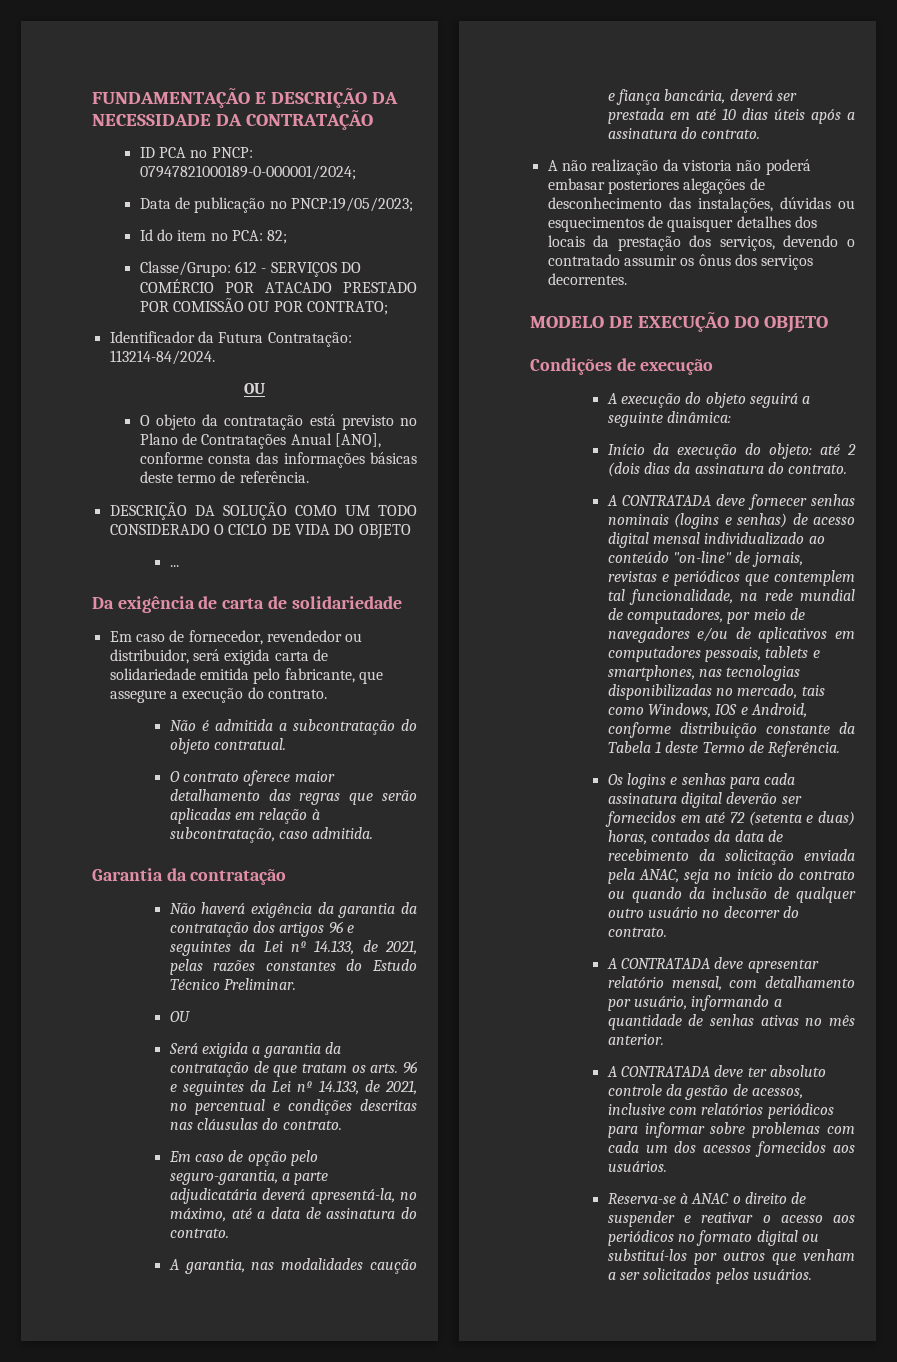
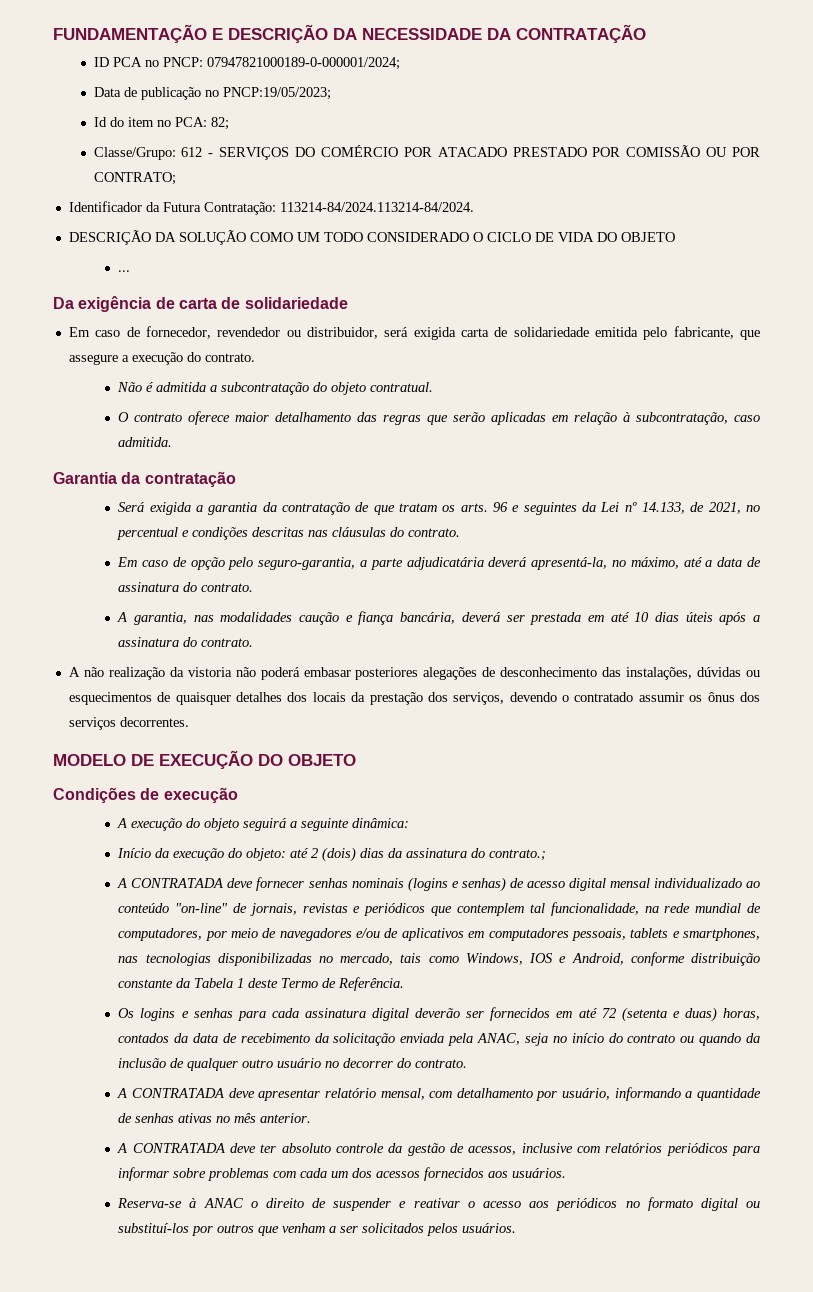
[109,350,215,365] [244,383,265,394] [139,414,417,430] [139,433,381,449] [139,452,417,468] [139,471,309,483] 113214-84/2024. // OU // O objeto da contratação está previsto no Plano de Contratações Anual [ANO], conforme consta das informações básicas deste termo de referência. -> [279,202,474,212] 113214-84/2024.113214-84/2024.
[169,902,418,918] [169,921,355,937] [169,940,417,956] [169,959,417,975] [169,978,297,990] [169,1011,190,1022] // Não haverá exigência da garantia da contratação dos artigos 96 e seguintes da Lei nº 14.133, de 2021, pelas razões constantes do Estudo Técnico Preliminar. // OU -> (236, 479) none
[607,462,640,477] (dois -> [322,847,357,862] (dois)
[788,464,848,474] contrato. -> [489,849,547,861] contrato.;

